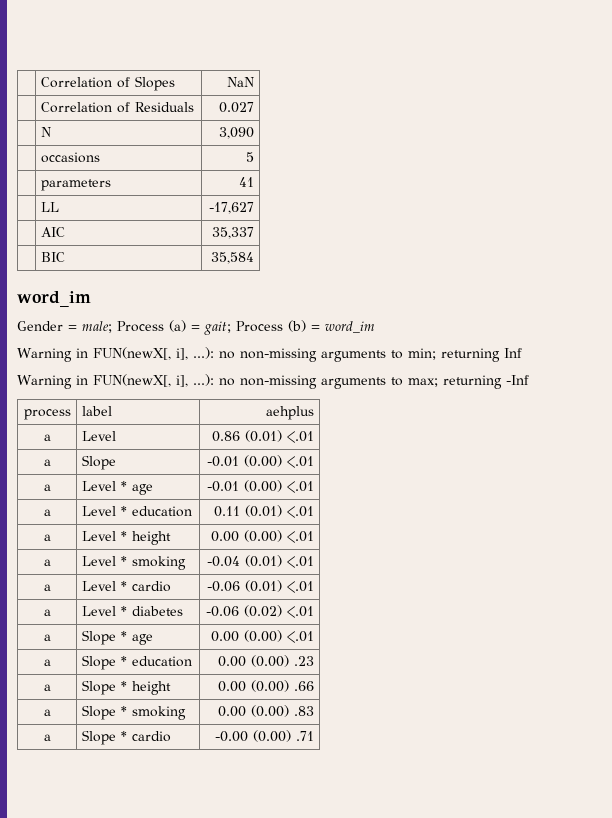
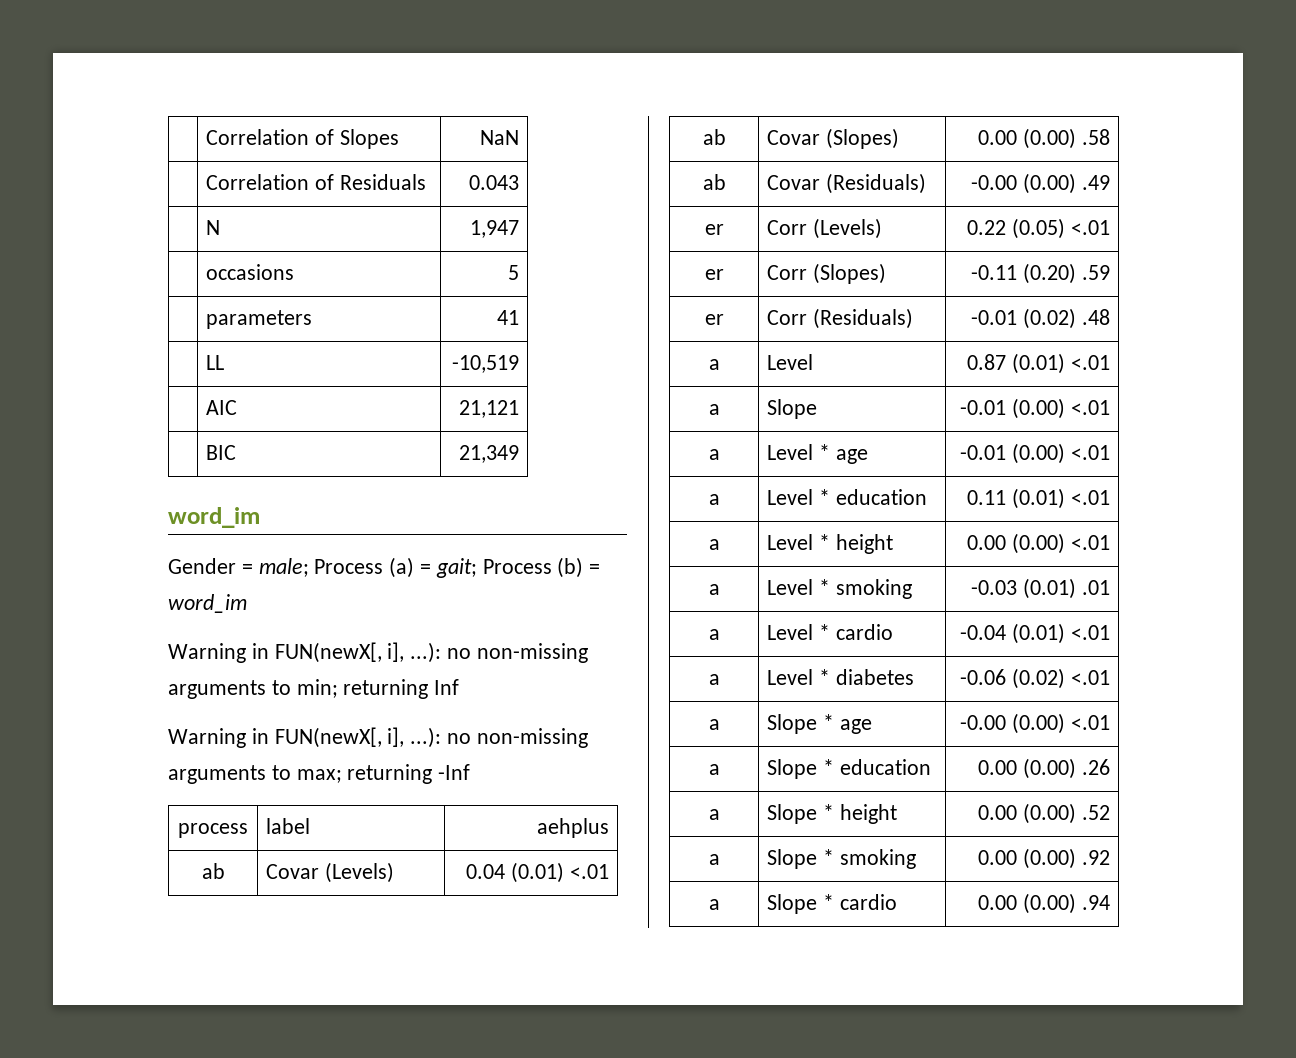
[219,102,255,113] 0.027 -> [468,175,519,190] 0.043
[219,127,255,139] 3,090 -> [469,220,519,238] 1,947
[209,202,255,214] -17,627 -> [451,355,519,373] -10,519
[212,227,255,239] 35,337 -> [458,400,519,418] 21,121
[211,252,255,264] 35,584 -> [458,445,519,463] 21,349
(315, 413) none -> [201,863,225,879] [266,862,395,883] [465,862,609,883] [702,129,726,145] [767,128,900,149] [977,128,1110,149] [702,174,726,190] [767,173,927,194] [970,173,1110,194] [704,224,724,235] [767,218,883,239] [966,218,1110,239] [704,269,724,280] [767,263,887,284] [970,263,1110,284] [704,314,724,325] [767,308,914,329] [970,308,1110,329] // ab | Covar (Levels) | 0.04 (0.01) <.01 // ab | Covar (Slopes) | 0.00 (0.00) .58 // ab | Covar (Residuals) | -0.00 (0.00) .49 // er | Corr (Levels) | 0.22 (0.05) <.01 // er | Corr (Slopes) | -0.11 (0.20) .59 // er | Corr (Residuals) | -0.01 (0.02) .48
[212,431,241,442] 0.86 -> [966,354,1006,370] 0.87
[207,555,315,568] -0.04 (0.01) <.01 -> [970,578,1110,599] -0.03 (0.01) .01
[207,581,241,592] -0.06 -> [959,625,1006,640] -0.04
[211,631,240,642] 0.00 -> [959,715,1006,730] -0.00
[294,656,315,666] .23 -> [1081,759,1110,775] .26
[294,681,315,691] .66 -> [1081,805,1110,820] .52
[294,706,315,716] .83 -> [1081,850,1110,865] .92
[215,730,315,742] -0.00 (0.00) .71 -> [977,893,1110,914] 0.00 (0.00) .94

